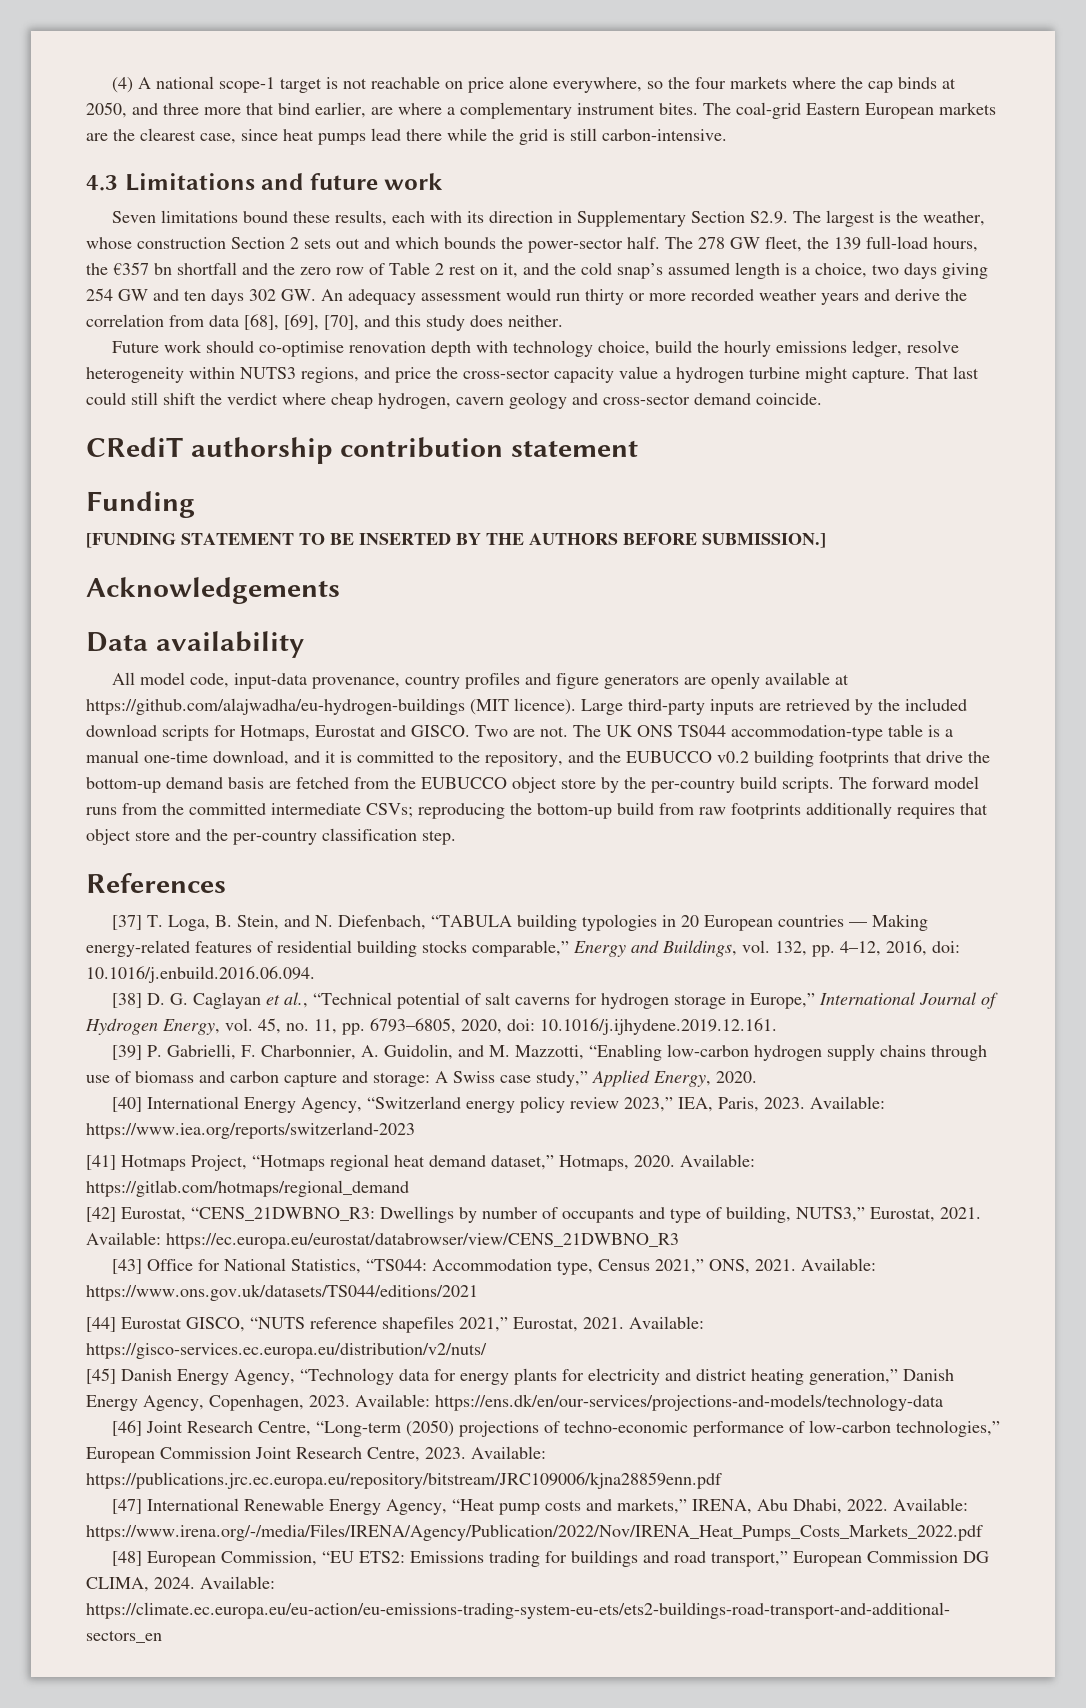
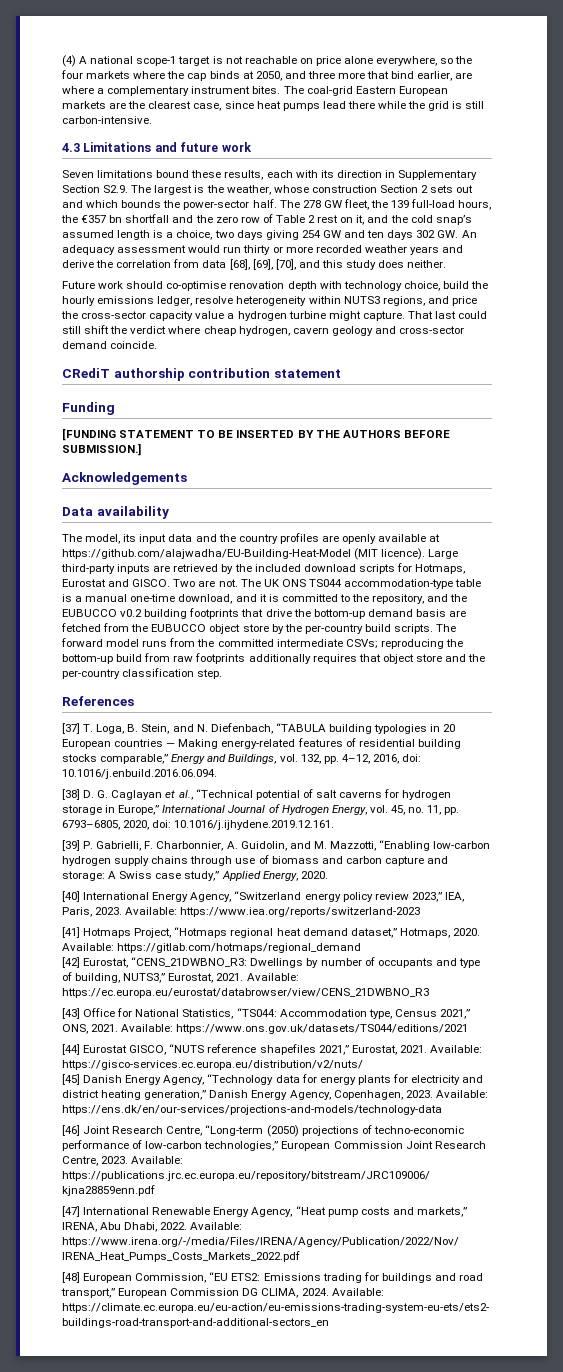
[111,672,679,689] All model code, input-data provenance, country profiles and figure generators -> [62,533,319,544] The model, its input data and the country profiles
[86,698,465,715] https://github.com/alajwadha/eu-hydrogen-buildings -> [62,549,351,559] https://github.com/alajwadha/EU-Building-Heat-Model

